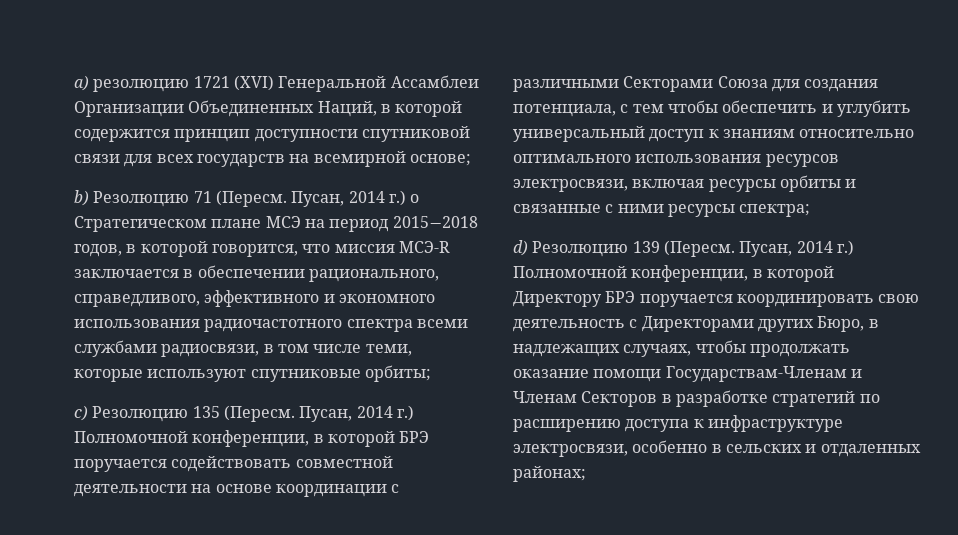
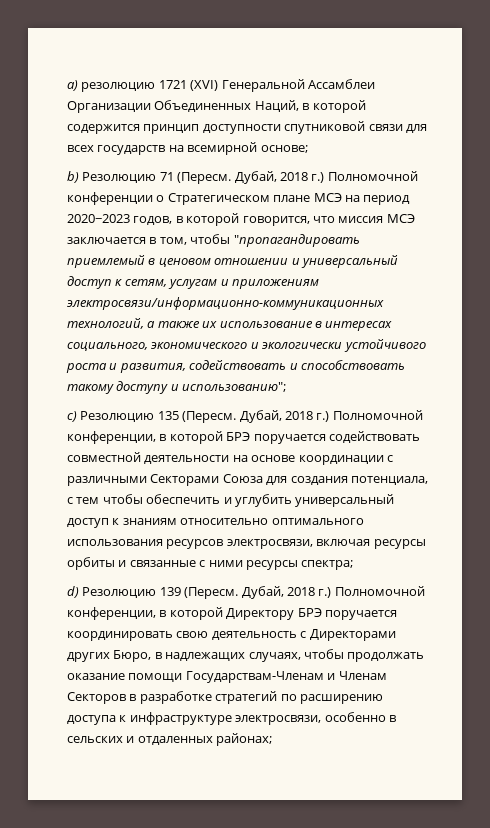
[291,190,406,207] Пусан, 2014 г.) -> [234,171,418,184] [67,192,153,205] Дубай, 2018 г.) Полномочной конференции
[392,216,478,228] 2015−2018 -> [67,214,130,223] 2020−2023
[398,241,450,253] МСЭ-R -> [386,214,415,223] МСЭ
[197,265,439,282] [74,290,435,307] [74,319,468,332] [74,340,412,357] [74,365,431,382] обеспечении рационального, справедливого, эффективного и экономного использования радиочастотного спектра всеми службами радиосвязи, в том числе теми, которые используют спутниковые орбиты; -> [159,234,360,247] [67,255,398,268] [67,276,319,289] [67,297,384,310] [67,318,393,331] [67,339,426,352] [66,360,405,373] [67,381,287,394] том, чтобы "пропагандировать приемлемый в ценовом отношении и универсальный доступ к сетям, услугам и приложениям электросвязи/информационно-коммуникационных технологий, а также их использование в интересах социального, экономического и экологически устойчивого роста и развития, содействовать и способствовать такому доступу и использованию";
[299,406,393,422] Пусан, 2014 -> [239,410,313,423] Дубай, 2018
[739,241,833,257] Пусан, 2014 -> [241,586,315,599] Дубай, 2018

